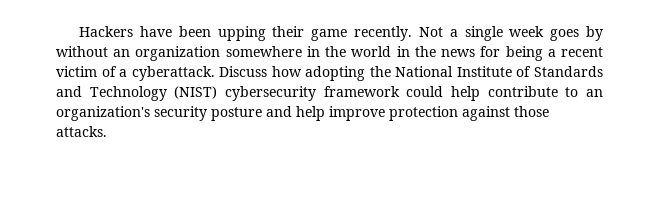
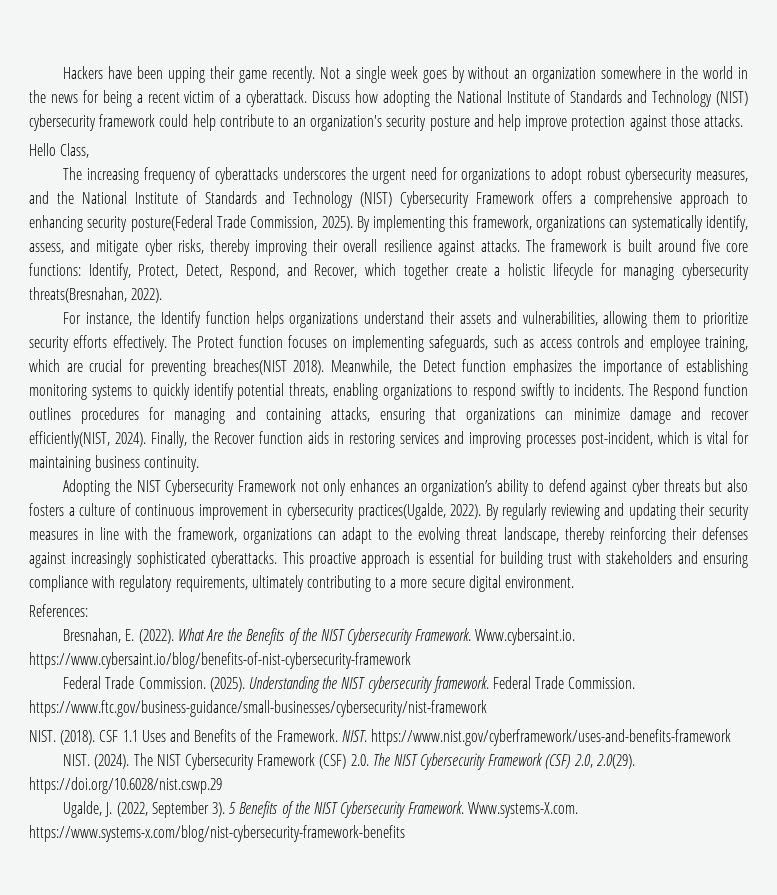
(107, 131) none -> [29,143,90,158] [63,167,748,184] [29,191,748,208] [29,215,748,232] [29,239,748,256] [29,263,750,280] [29,287,163,303] [63,311,748,328] [29,335,748,352] [29,359,749,376] [29,383,748,400] [29,407,749,424] [29,431,750,448] [29,455,200,472] [63,479,748,496] [29,503,749,520] [29,527,749,544] [29,551,748,568] [29,575,575,592] [29,604,88,617] [63,628,576,645] [29,652,411,669] [63,676,636,693] [29,700,487,717] [29,729,732,746] [63,753,635,770] [29,777,222,794] [63,801,579,818] [29,825,405,842] // Hello Class, // The increasing frequency of cyberattacks underscores the urgent need for organizations to adopt robust cybersecurity measures, and the National Institute of Standards and Technology (NIST) Cybersecurity Framework offers a comprehensive approach to enhancing security posture(Federal Trade Commission, 2025). By implementing this framework, organizations can systematically identify, assess, and mitigate cyber risks, thereby improving their overall resilience against attacks. The framework is built around five core functions: Identify, Protect, Detect, Respond, and Recover, which together create a holistic lifecycle for managing cybersecurity threats(Bresnahan, 2022). // For instance, the Identify function helps organizations understand their assets and vulnerabilities, allowing them to prioritize security efforts effectively. The Protect function focuses on implementing safeguards, such as access controls and employee training, which are crucial for preventing breaches(NIST 2018). Meanwhile, the Detect function emphasizes the importance of establishing monitoring systems to quickly identify potential threats, enabling organizations to respond swiftly to incidents. The Respond function outlines procedures for managing and containing attacks, ensuring that organizations can minimize damage and recover efficiently(NIST, 2024). Finally, the Recover function aids in restoring services and improving processes post-incident, which is vital for maintaining business continuity. // Adopting the NIST Cybersecurity Framework not only enhances an organization’s ability to defend against cyber threats but also fosters a culture of continuous improvement in cybersecurity practices(Ugalde, 2022). By regularly reviewing and updating their security measures in line with the framework, organizations can adapt to the evolving threat landscape, thereby reinforcing their defenses against increasingly sophisticated cyberattacks. This proactive approach is essential for building trust with stakeholders and ensuring compliance with regulatory requirements, ultimately contributing to a more secure digital environment. // References: // Bresnahan, E. (2022). What Are the Benefits of the NIST Cybersecurity Framework. Www.cybersaint.io. https://www.cybersaint.io/blog/benefits-of-nist-cybersecurity-framework // Federal Trade Commission. (2025). Understanding the NIST cybersecurity framework. Federal Trade Commission. https://www.ftc.gov/business-guidance/small-businesses/cybersecurity/nist-framework // NIST. (2018). CSF 1.1 Uses and Benefits of the Framework. NIST. https://www.nist.gov/cyberframework/uses-and-benefits-framework // NIST. (2024). The NIST Cybersecurity Framework (CSF) 2.0. The NIST Cybersecurity Framework (CSF) 2.0, 2.0(29). https://doi.org/10.6028/nist.cswp.29 // Ugalde, J. (2022, September 3). 5 Benefits of the NIST Cybersecurity Framework. Www.systems-X.com. https://www.systems-x.com/blog/nist-cybersecurity-framework-benefits

